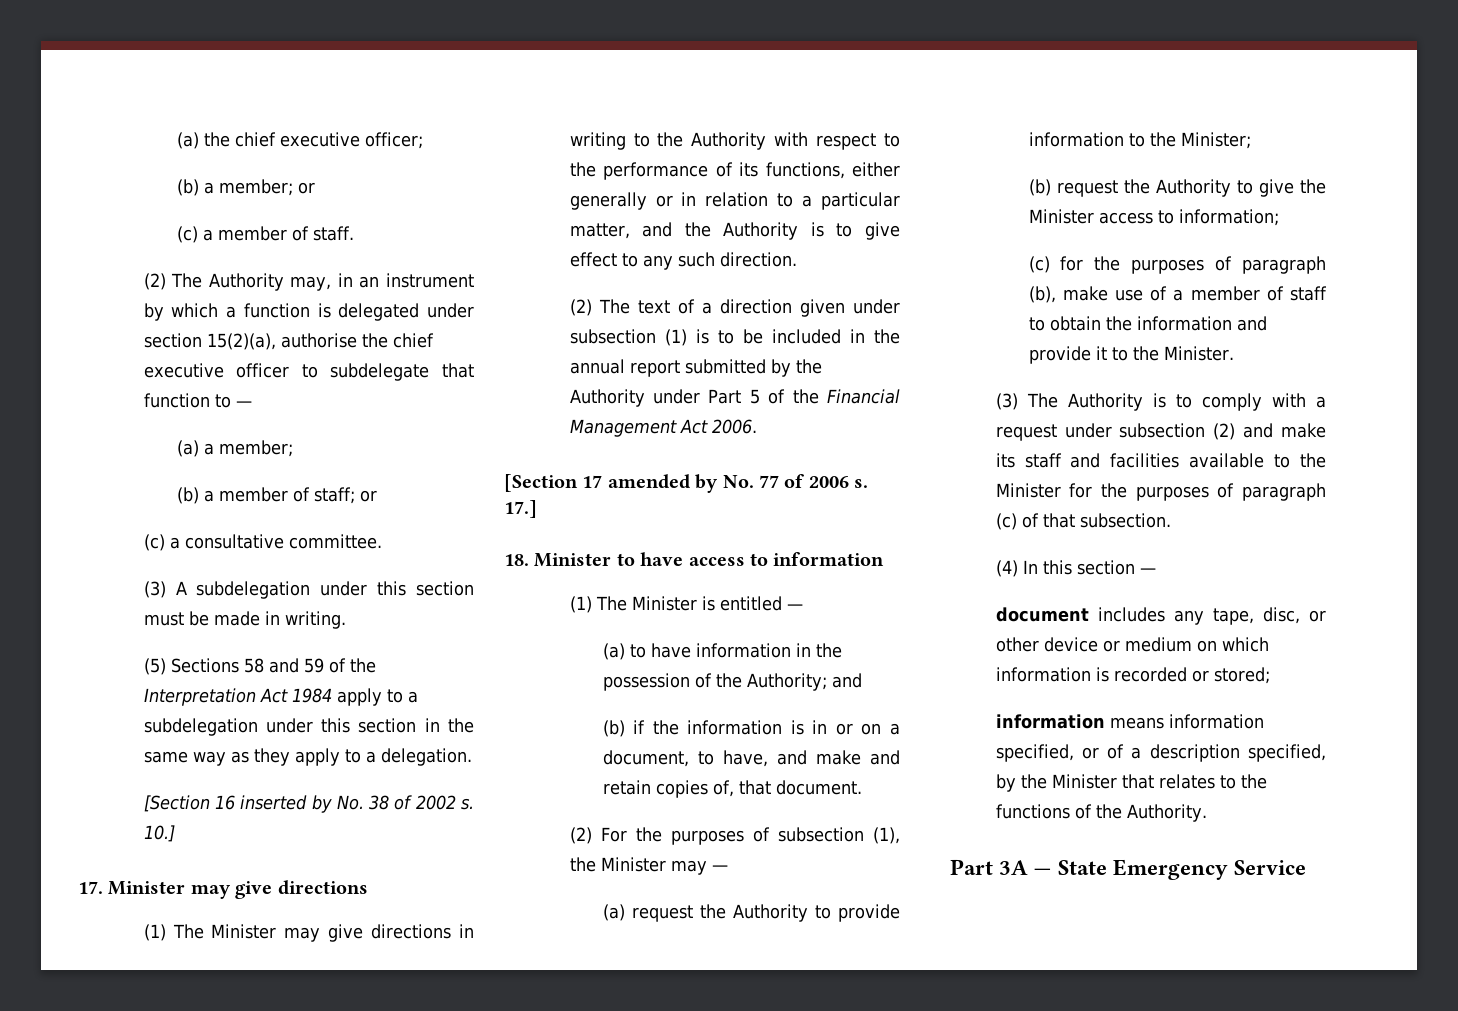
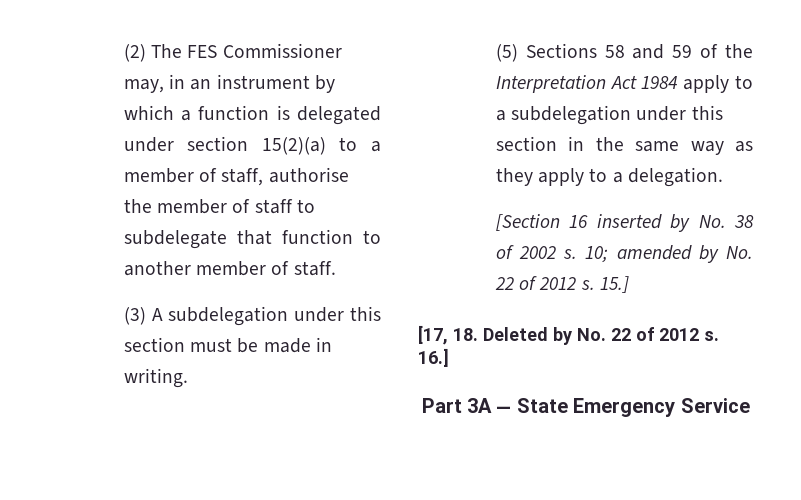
[176,132,423,149] [176,179,315,196] [176,226,354,243] [143,273,284,291] (a) the chief executive officer; // (b) a member; or // (c) a member of staff. // (2) The Authority -> [123,43,342,62] (2) The FES Commissioner
[206,333,434,350] [143,363,290,378] 15(2)(a), authorise the chief executive officer -> [261,137,381,155] [123,167,349,186] [123,199,293,214] 15(2)(a) to a member of staff, authorise the member of staff
[235,401,252,407] [176,440,293,457] [176,487,377,504] [143,534,382,551] — // (a) a member; // (b) a member of staff; or // (c) a consultative committee. -> [123,261,336,276] another member of staff.
[143,825,175,842] [78,880,368,899] [143,924,474,942] [569,132,900,150] [569,162,900,180] [569,192,900,210] [569,222,900,240] [569,252,797,270] [569,299,900,317] [569,329,900,346] [569,359,822,377] [569,389,900,407] [569,419,757,437] [504,474,869,493] [504,500,537,518] [504,552,885,567] [569,596,803,613] [602,643,842,660] [602,673,862,691] [602,720,900,737] [602,750,901,767] [602,780,862,798] [569,827,900,845] [569,857,728,875] [602,904,900,922] [1028,132,1251,149] [1028,179,1326,197] [1028,209,1279,226] [1028,256,1326,274] [1028,286,1327,303] [1028,316,1267,331] [1028,346,1234,364] [995,393,1326,411] [995,423,1326,441] [995,453,1326,468] [995,483,1326,501] [995,513,1171,530] [995,560,1156,577] [995,607,1326,625] [995,637,1269,652] [995,667,1270,684] [995,714,1264,729] [995,744,1326,762] [995,774,1267,792] [995,804,1207,822] 10.] // 17. Minister may give directions // (1) The Minister may give directions in writing to the Authority with respect to the performance of its functions, either generally or in relation to a particular matter, and the Authority is to give effect to any such direction. // (2) The text of a direction given under subsection (1) is to be included in the annual report submitted by the Authority under Part 5 of the Financial Management Act 2006. // [Section 17 amended by No. 77 of 2006 s. 17.] // 18. Minister to have access to information // (1) The Minister is entitled — // (a) to have information in the possession of the Authority; and // (b) if the information is in or on a document, to have, and make and retain copies of, that document. // (2) For the purposes of subsection (1), the Minister may — // (a) request the Authority to provide information to the Minister; // (b) request the Authority to give the Minister access to information; // (c) for the purposes of paragraph (b), make use of a member of staff to obtain the information and provide it to the Minister. // (3) The Authority is to comply with a request under subsection (2) and make its staff and facilities available to the Minister for the purposes of paragraph (c) of that subsection. // (4) In this section — // document includes any tape, disc, or other device or medium on which information is recorded or stored; // information means information specified, or of a description specified, by the Minister that relates to the functions of the Authority. -> [585,245,753,263] [494,276,630,293] [418,325,719,345] [418,348,449,367] 10; amended by No. 22 of 2012 s. 15.] // [17, 18. Deleted by No. 22 of 2012 s. 16.]

